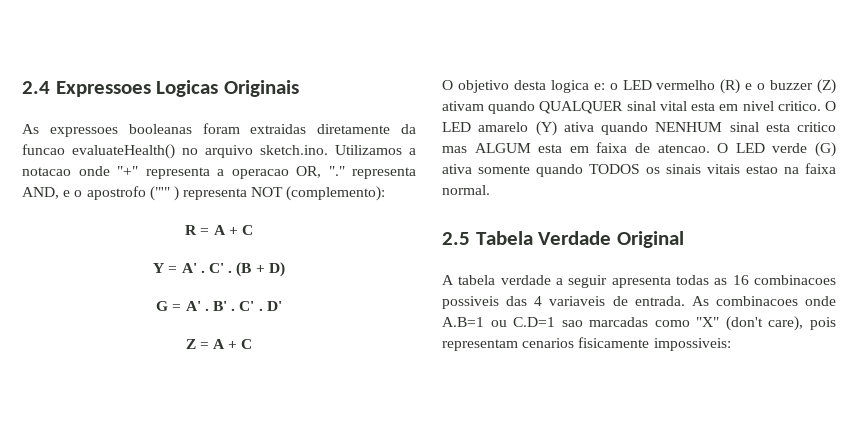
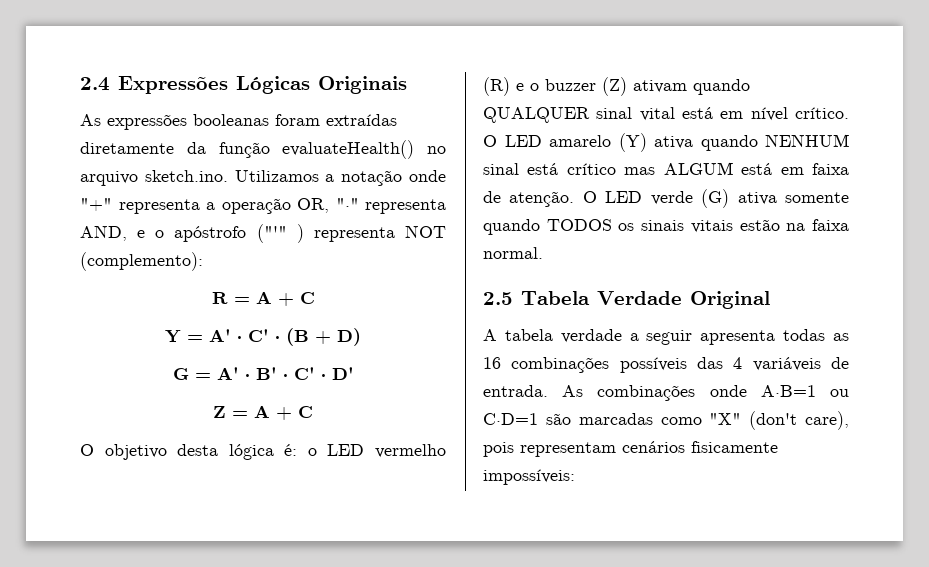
[55,80,219,97] Expressoes Logicas -> [118,76,310,94] Expressões Lógicas
[49,127,118,137] expressoes -> [107,114,187,130] expressões
[250,124,307,134] extraidas -> [326,114,397,126] extraídas
[22,144,65,155] funcao -> [218,142,270,158] função
[22,167,71,176] notacao -> [341,170,403,186] notação
[231,166,345,179] operacao OR, "." -> [221,198,359,214] operação OR, "·"
[86,186,146,200] apostrofo -> [174,226,247,242] apóstrofo
[200,263,233,273] . C' . -> [237,329,280,342] · C' ·
[204,301,263,311] . B' . C' . -> [244,367,326,380] · B' · C' ·
[550,80,605,93] logica e: -> [228,444,298,460] lógica é:
[691,101,821,111] esta em nivel critico. -> [682,107,849,121] está em nível crítico.
[765,122,836,132] esta critico -> [527,163,616,175] está crítico
[538,144,563,153] esta -> [741,163,773,175] está
[657,144,710,153] atencao. -> [509,191,575,207] atenção.
[746,165,778,174] estao -> [739,219,780,231] estão
[754,275,836,285] [442,296,499,309] combinacoes possiveis -> [511,357,687,373] combinações possíveis
[549,296,606,306] variaveis -> [752,357,821,371] variáveis
[715,296,836,306] [442,317,583,327] combinacoes onde A.B=1 ou C.D=1 sao -> [597,385,849,401] [483,413,571,425] combinações onde A·B=1 ou C·D=1 são
[522,337,731,351] cenarios fisicamente impossiveis: -> [622,441,778,453] [483,469,575,485] cenários fisicamente impossíveis:

